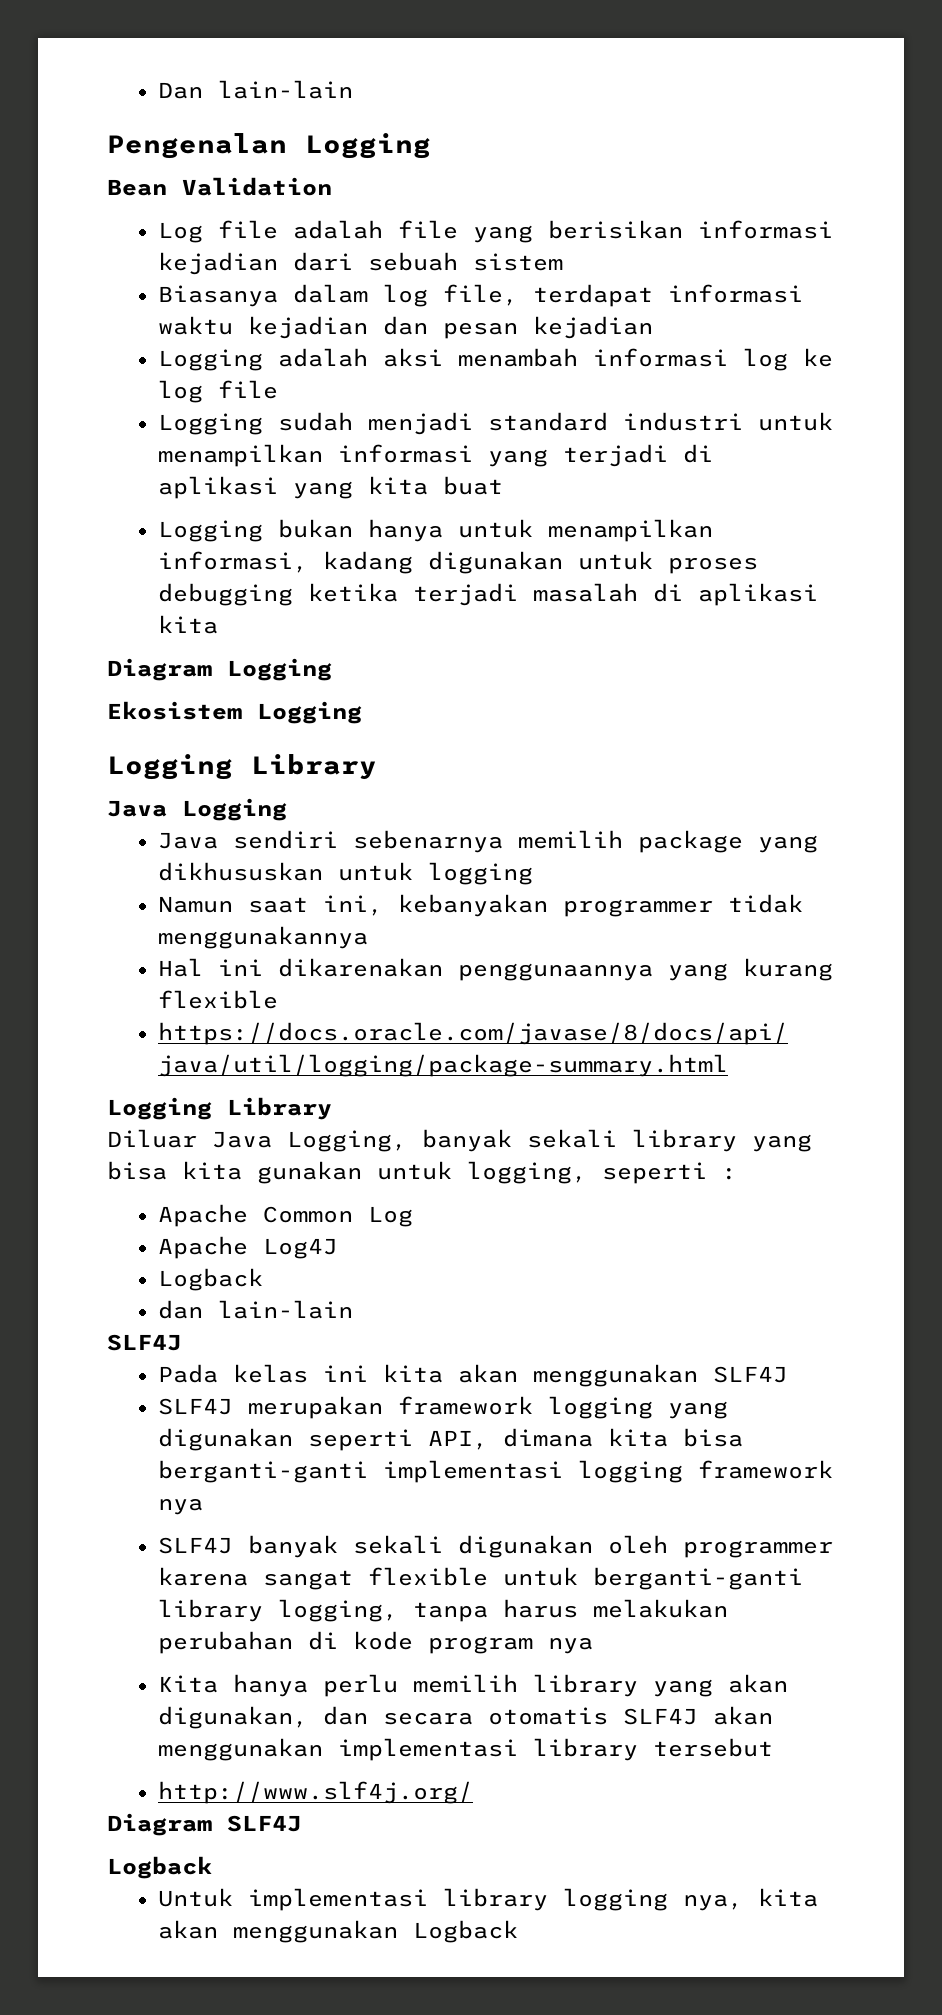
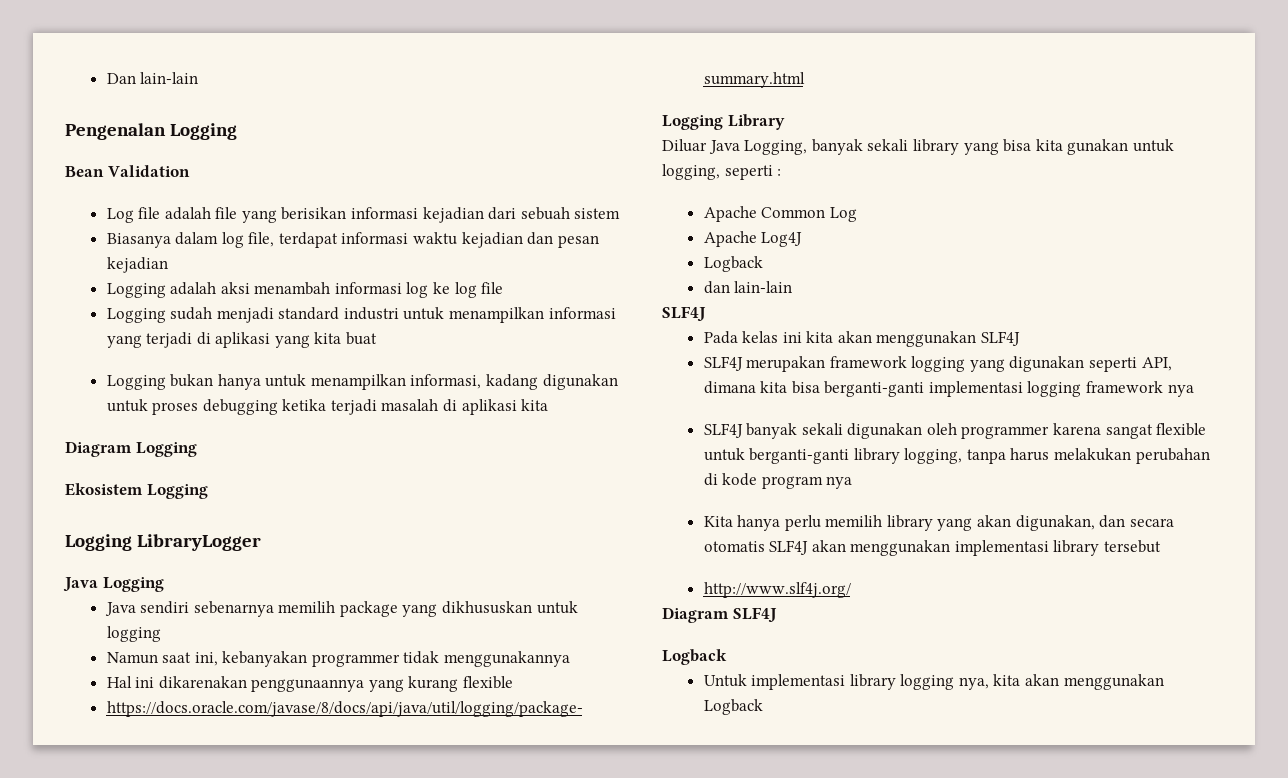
[251,754,377,780] Library -> [137,534,262,551] LibraryLogger

